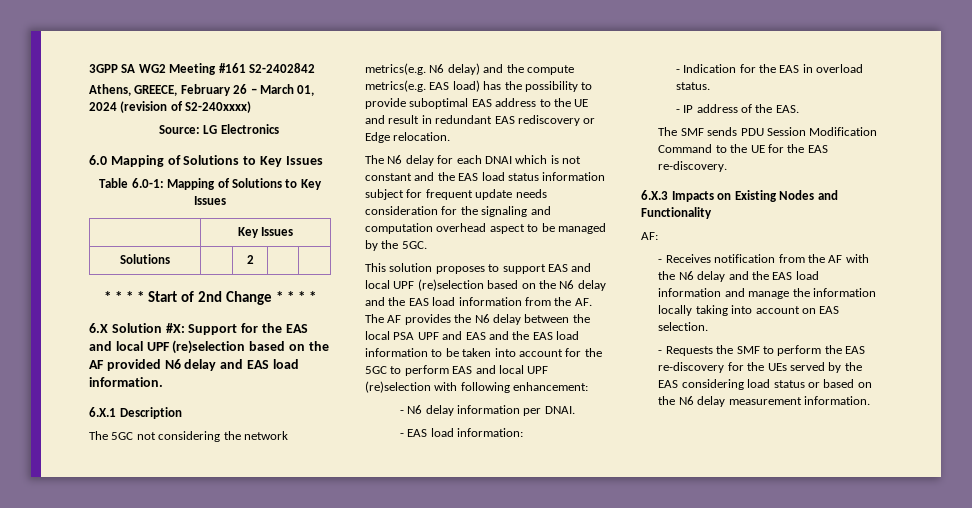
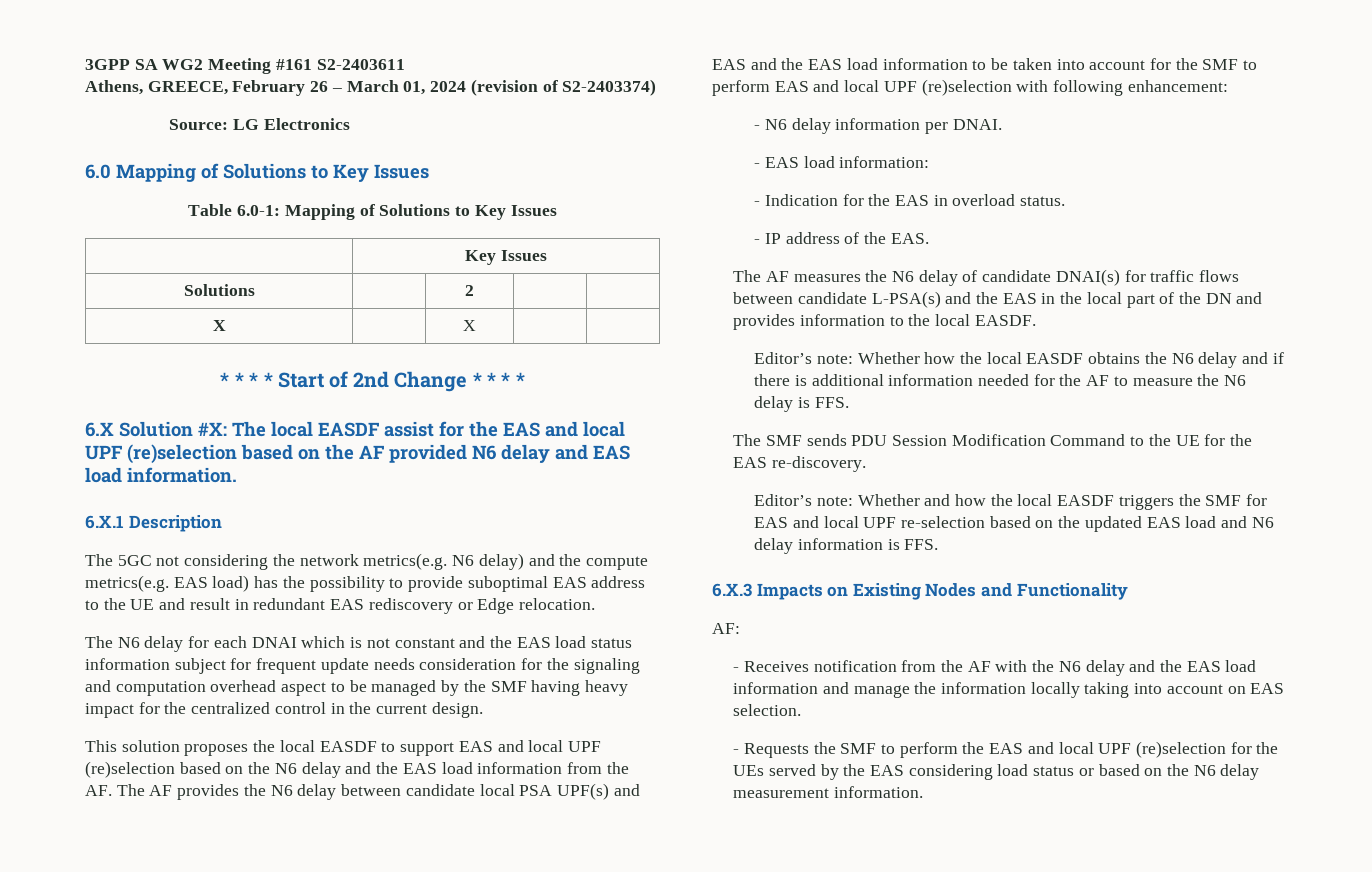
[248,63,315,73] S2-2402842 -> [316,59,405,70] S2-2403611
[185,101,252,113] S2-240xxxx) -> [562,79,657,96] S2-2403374)
(254, 259) none -> [212,320,226,331] [463,320,476,331] // X | | X | |
[188,324,238,335] Support -> [232,421,434,437] The local EASDF assist
[401,241,427,249] 5GC. -> [490,680,628,696] [85,702,483,718] SMF having heavy impact for the centralized control in the current design.
(485, 270) none -> [253,740,377,752] the local EASDF
[572,314,590,323] the -> [405,784,475,796] candidate
[417,332,439,340] UPF -> [556,783,609,800] UPF(s)
[365,366,387,374] 5GC -> [1202,59,1239,70] SMF
(799, 109) none -> [733,269,1240,286] [733,291,1263,308] [733,314,1036,330] [754,352,1284,368] [754,374,1247,386] [754,396,849,412] // The AF measures the N6 delay of candidate DNAI(s) for traffic flows between candidate L-PSA(s) and the EAS in the local part of the DN and provides information to the local EASDF. // Editor’s note: Whether how the local EASDF obtains the N6 delay and if there is additional information needed for the AF to measure the N6 delay is FFS.
(728, 166) none -> [754,494,1268,510] [754,516,1274,532] [754,538,939,554] // Editor’s note: Whether and how the local EASDF triggers the SMF for EAS and local UPF re-selection based on the updated EAS load and N6 delay information is FFS.
[658,362,725,373] re-discovery -> [1027,741,1227,758] and local UPF (re)selection

